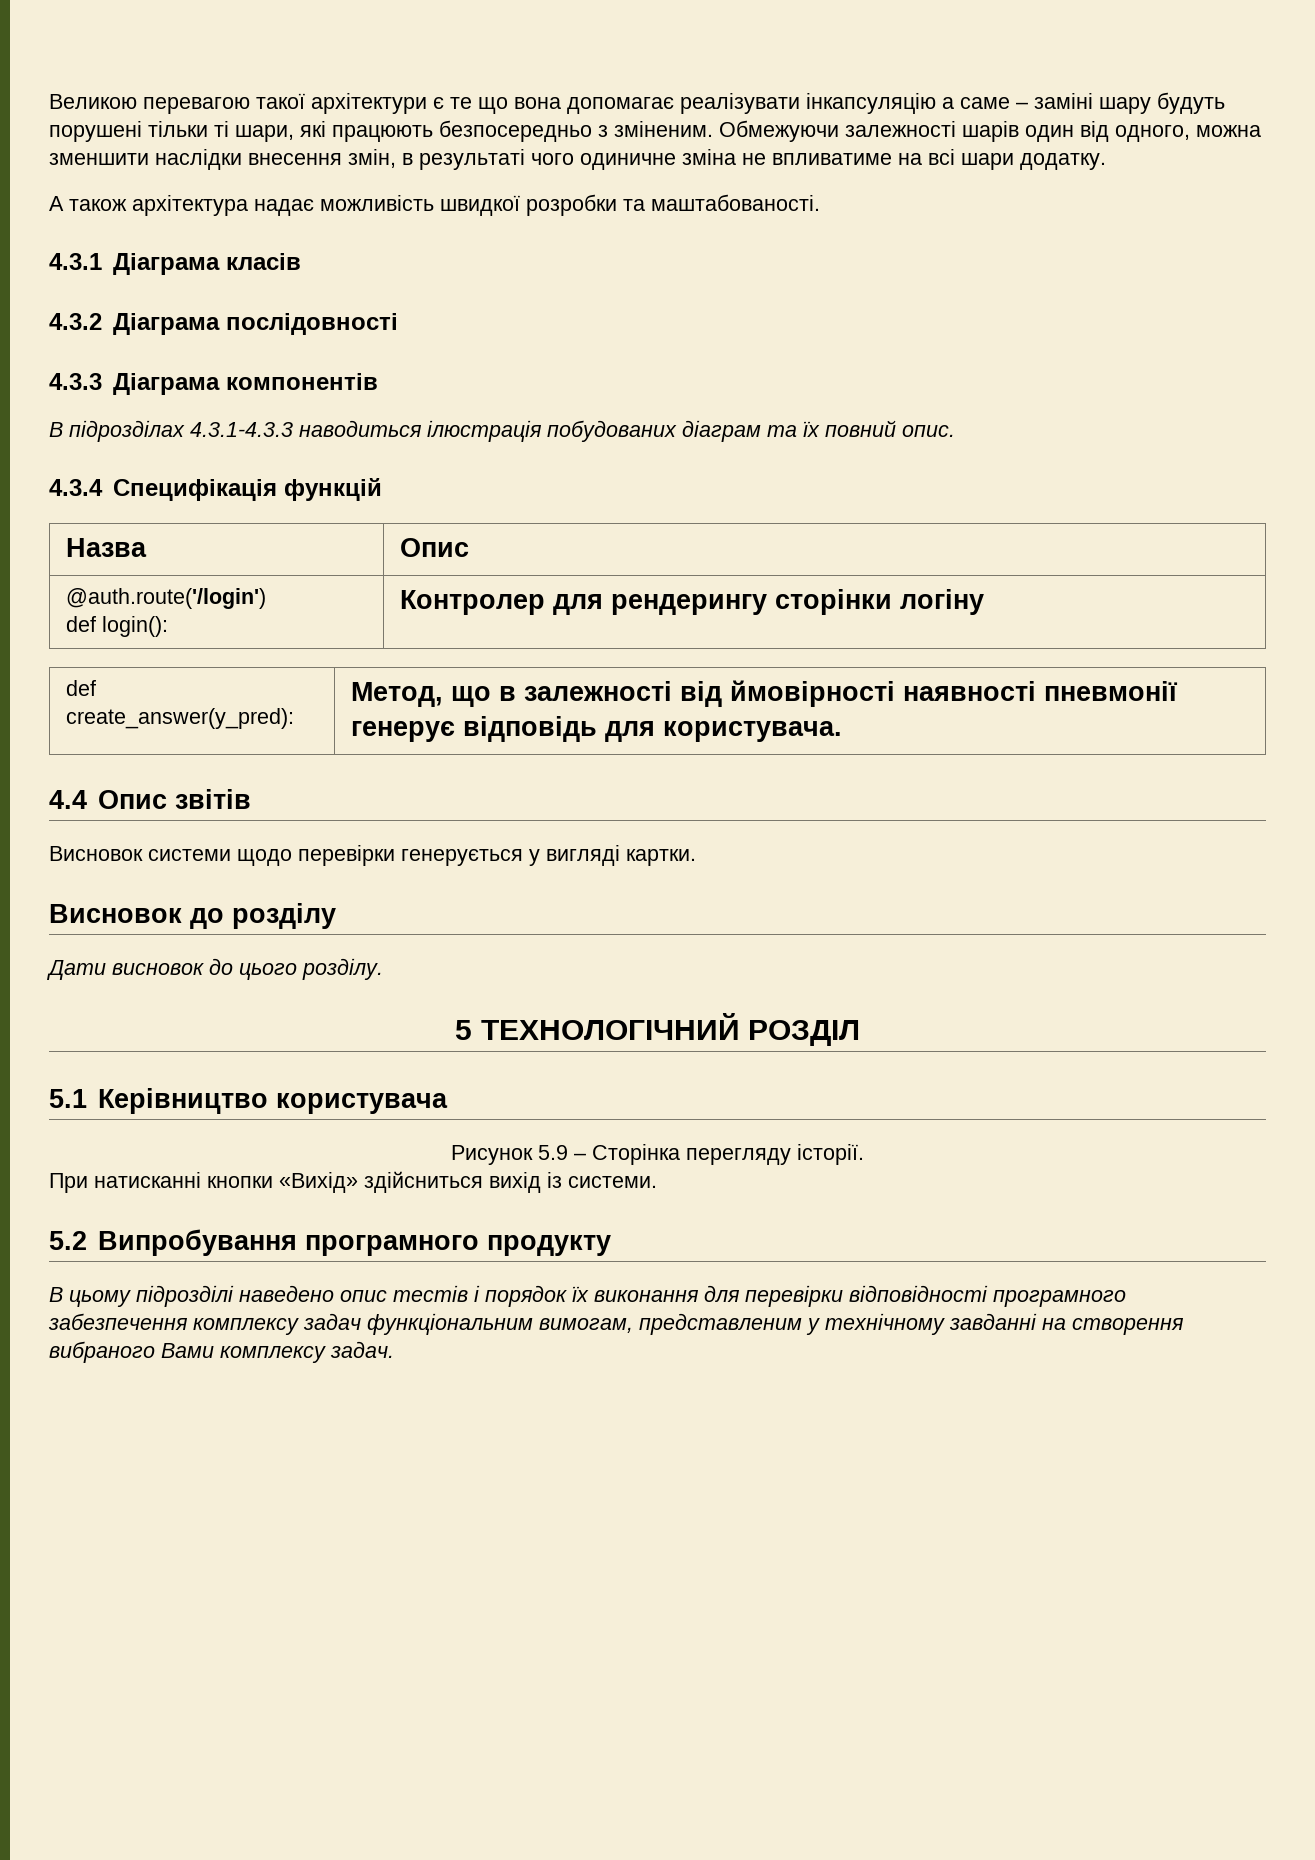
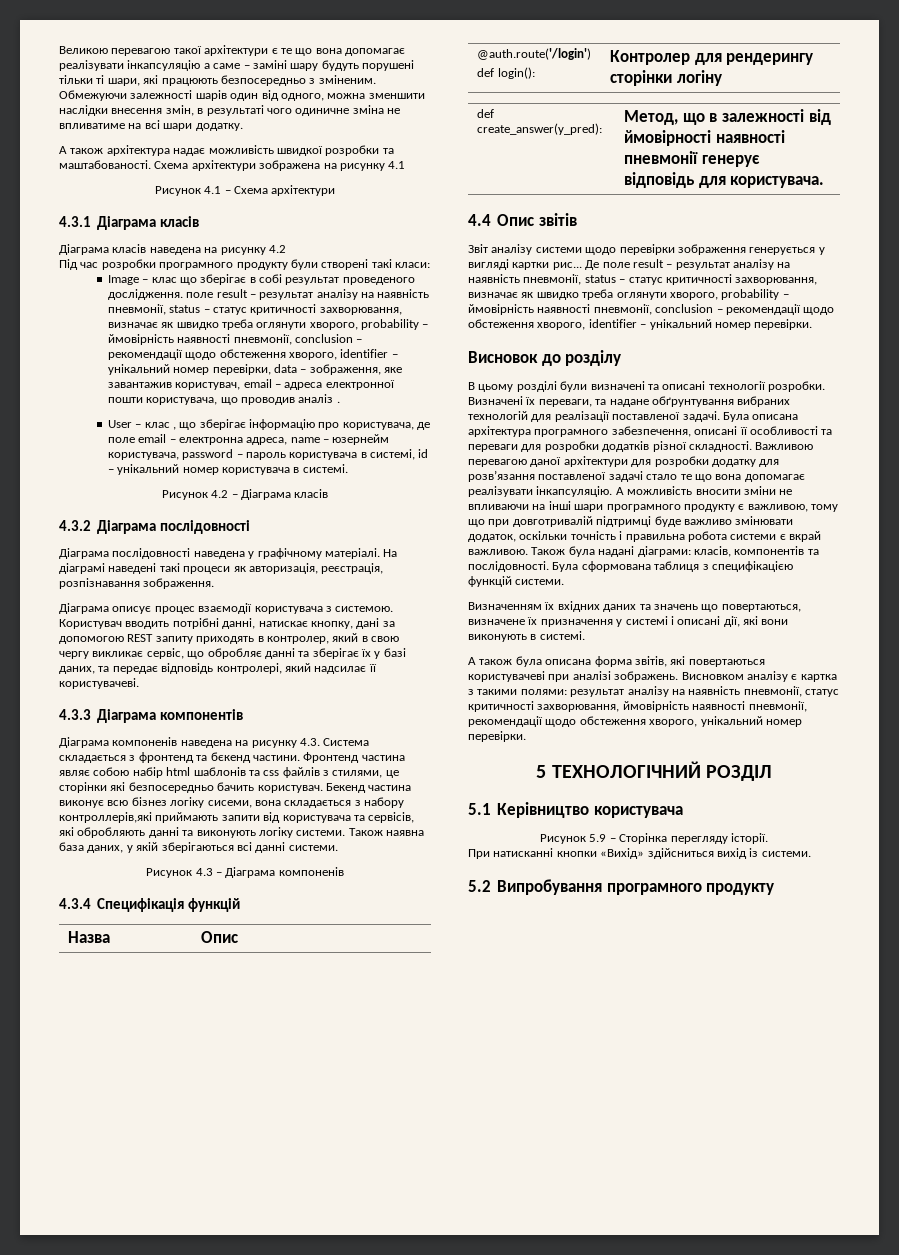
[49,253,301,275] [49,313,398,335] [49,373,378,395] [49,420,955,442] // 4.3.1 Діаграма класів // 4.3.2 Діаграма послідовності // 4.3.3 Діаграма компонентів // В підрозділах 4.3.1-4.3.3 наводиться ілюстрація побудованих діаграм та їх повний опис. -> [154,160,406,171] [154,185,336,196] [59,216,200,230] [59,244,286,255] [59,259,430,270] [107,274,415,285] [107,289,430,300] [107,304,402,315] [107,319,429,330] [107,334,363,345] [107,349,398,360] [107,364,403,375] [107,379,395,390] [107,394,340,405] [107,419,431,430] [107,434,390,445] [107,449,429,460] [107,464,348,475] [161,489,329,500] [59,520,251,534] [59,548,398,559] [59,563,384,574] [59,578,215,589] [59,603,394,614] [59,618,395,629] [59,633,399,644] [59,648,406,659] [59,663,377,674] [59,678,139,689] [59,709,244,723] [59,737,370,748] [59,752,405,763] [59,767,399,778] [59,782,412,793] [59,797,404,808] [59,812,415,823] [59,827,424,838] [59,842,338,853] [146,867,344,878] Схема архітектури зображена на рисунку 4.1 // Рисунок 4.1 – Схема архітектури // 4.3.1 Діаграма класів // Діаграма класів наведена на рисунку 4.2 // Під час розробки програмного продукту були створені такі класи: // Image – клас що зберігає в собі результат проведеного дослідження. поле result – результат аналізу на наявність пневмонії, status – статус критичності захворювання, визначає як швидко треба оглянути хворого, probability – ймовірність наявності пневмонії, conclusion – рекомендації щодо обстеження хворого, identifier – унікальний номер перевірки, data – зображення, яке завантажив користувач, email – адреса електронної пошти користувача, що проводив аналіз . // User – клас , що зберігає інформацію про користувача, де поле email – електронна адреса, name – юзернейм користувача, password – пароль користувача в системі, id – унікальний номер користувача в системі. // Рисунок 4.2 – Діаграма класів // 4.3.2 Діаграма послідовності // Діаграма послідовності наведена у графічному матеріалі. На діаграмі наведені такі процеси як авторизація, реєстрація, розпізнавання зображення. // Діаграма описує процес взаємодії користувача з системою. Користувач вводить потрібні данні, натискає кнопку, дані за допомогою REST запиту приходять в контролер, який в свою чергу викликає сервіс, що обробляє данні та зберігає їх у базі даних, та передає відповідь контролері, який надсилає її користувачеві. // 4.3.3 Діаграма компонентів // Діаграма компоненів наведена на рисунку 4.3. Система складається з фронтенд та бєкенд частини. Фронтенд частина являє собою набір html шаблонів та css файлів з стилями, це сторінки які безпосередньо бачить користувач. Бекенд частина виконує всю бізнез логіку сисеми, вона складається з набору контроллерів,які приймають запити від користувача та сервісів, які обробляють данні та виконують логіку системи. Також наявна база даних, у якій зберігаються всі данні системи. // Рисунок 4.3 – Діаграма компоненів
[49,846,143,861] Висновок -> [468,244,533,255] Звіт аналізу
(395, 855) none -> [677,244,746,255] зображення
[626,849,696,866] [49,903,336,929] [47,958,383,980] картки. // Висновок до розділу // Дати висновок до цього розділу. -> [512,259,791,270] [468,274,818,285] [468,289,789,300] [468,304,835,315] [468,319,813,330] [468,350,622,366] [468,381,825,392] [468,396,791,407] [468,411,799,422] [468,426,833,437] [468,441,814,452] [468,456,780,467] [468,470,805,482] [468,486,793,497] [468,501,838,512] [468,516,794,527] [468,531,821,542] [468,546,819,557] [468,561,793,572] [468,576,565,587] [468,601,801,612] [468,616,789,627] [468,631,585,642] [468,656,765,667] [468,671,837,682] [468,686,839,697] [468,701,807,712] [468,716,802,727] [468,731,526,742] картки рис... Де поле result – результат аналізу на наявність пневмонії, status – статус критичності захворювання, визначає як швидко треба оглянути хворого, probability – ймовірність наявності пневмонії, conclusion – рекомендації щодо обстеження хворого, identifier – унікальний номер перевірки. // Висновок до розділу // В цьому розділі були визначені та описані технології розробки. Визначені їх переваги, та надане обґрунтування вибраних технологій для реалізації поставленої задачі. Була описана архітектура програмного забезпечення, описані її особливості та переваги для розробки додатків різної складності. Важливою перевагою даної архітектури для розробки додатку для розв’язання поставленої задачі стало те що вона допомагає реалізувати інкапсуляцію. А можливість вносити зміни не впливаючи на інші шари програмного продукту є важливою, тому що при довготривалій підтримці буде важливо змінювати додаток, оскільки точність і правильна робота системи є вкрай важливою. Також була надані діаграми: класів, компонентів та послідовності. Була сформована таблиця з специфікацією функцій системи. // Визначенням їх вхідних даних та значень що повертаються, визначене їх призначення у системі і описані дії, які вони виконують в системі. // А також була описана форма звітів, які повертаються користувачеві при аналізі зображень. Висновком аналізу є картка з такими полями: результат аналізу на наявність пневмонії, статус критичності захворювання, ймовірність наявності пневмонії, рекомендації щодо обстеження хворого, унікальний номер перевірки.
[49,1285,1126,1307] [48,1313,1184,1335] [49,1341,394,1363] // В цьому підрозділі наведено опис тестів і порядок їх виконання для перевірки відповідності програмного забезпечення комплексу задач функціональним вимогам, представленим у технічному завданні на створення вибраного Вами комплексу задач. -> (775, 889) none

